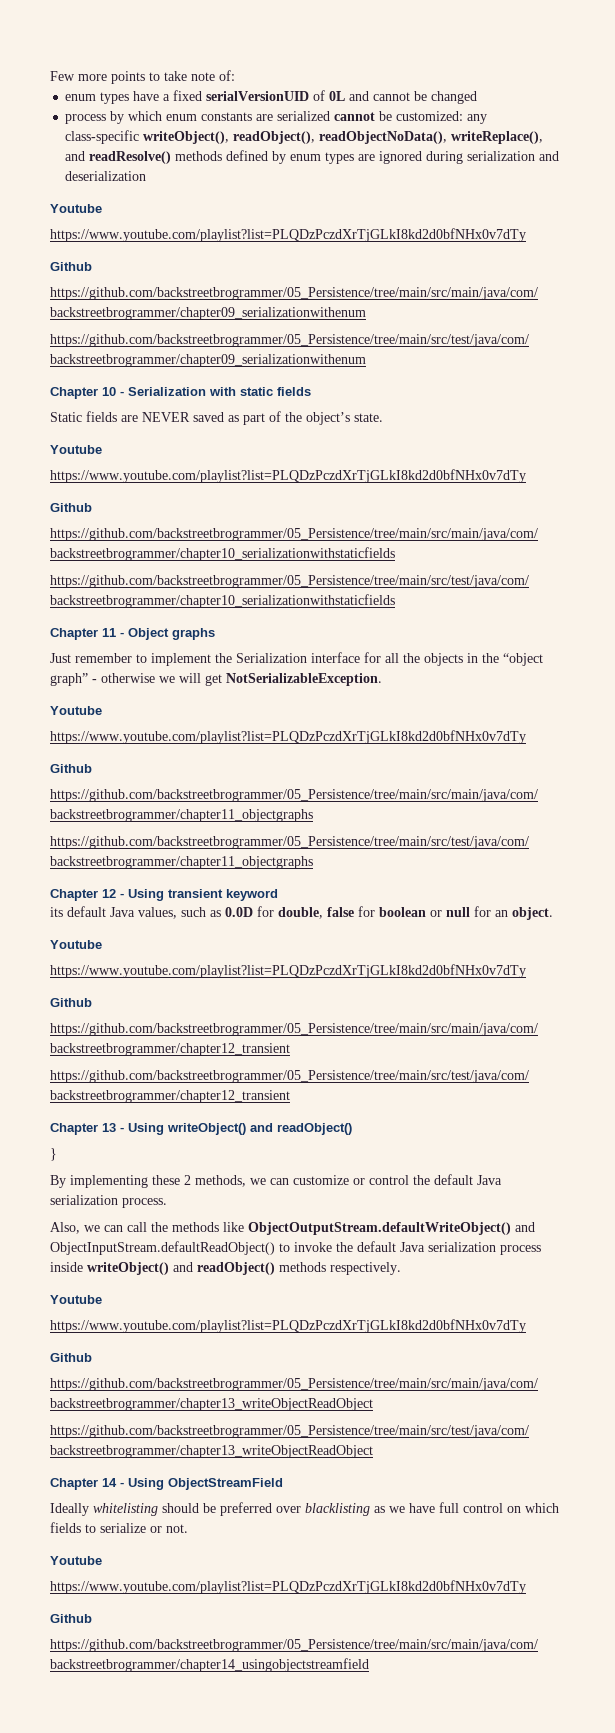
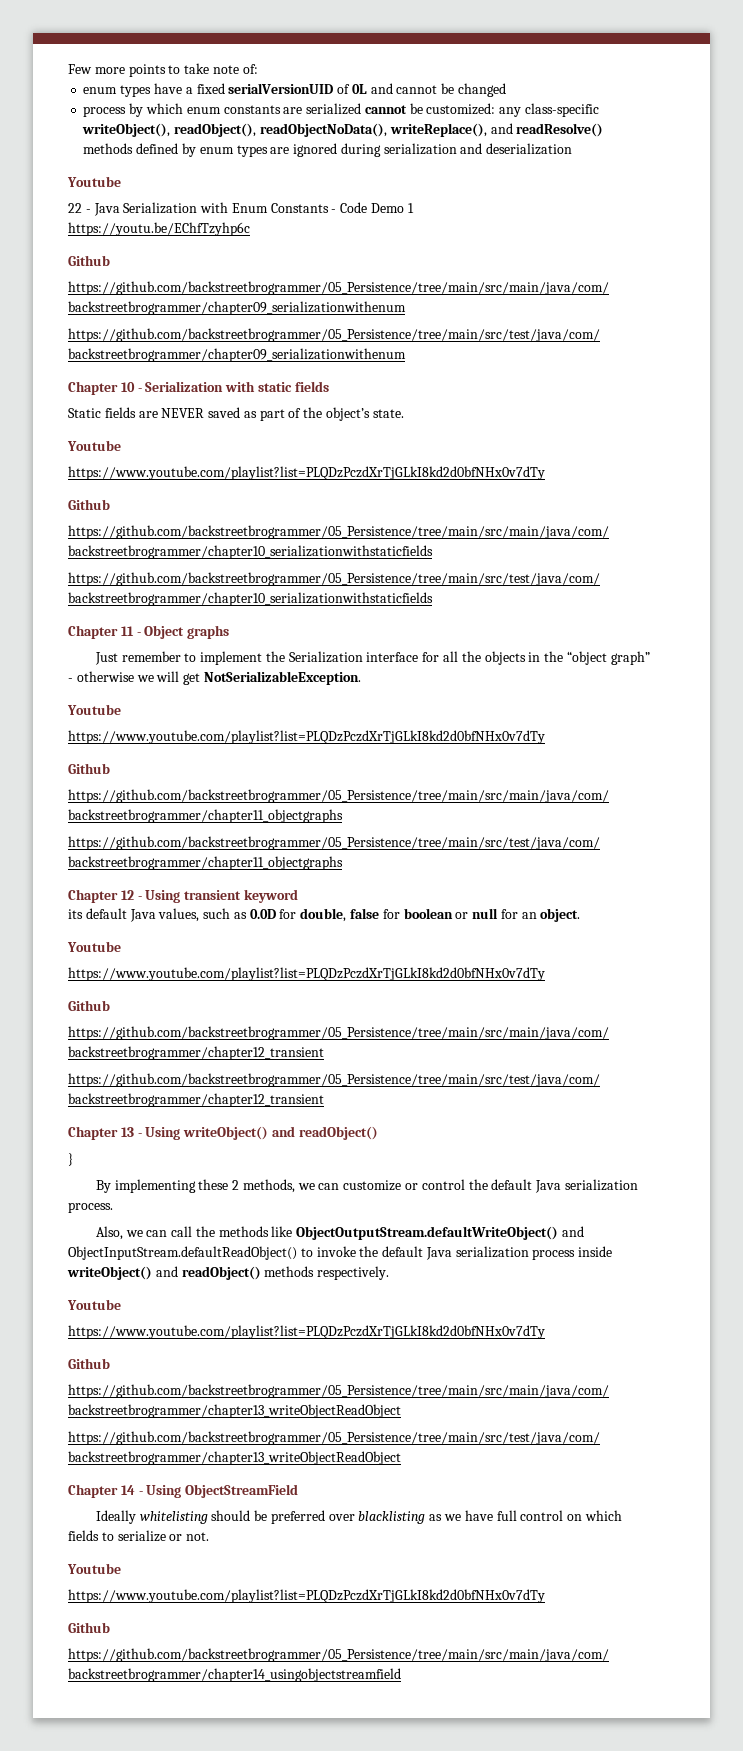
[50,228,526,242] https://www.youtube.com/playlist?list=PLQDzPczdXrTjGLkI8kd2d0bfNHx0v7dTy -> [68,202,414,216] [68,222,250,236] 22 - Java Serialization with Enum Constants - Code Demo 1 // https://youtu.be/EChfTzyhp6c

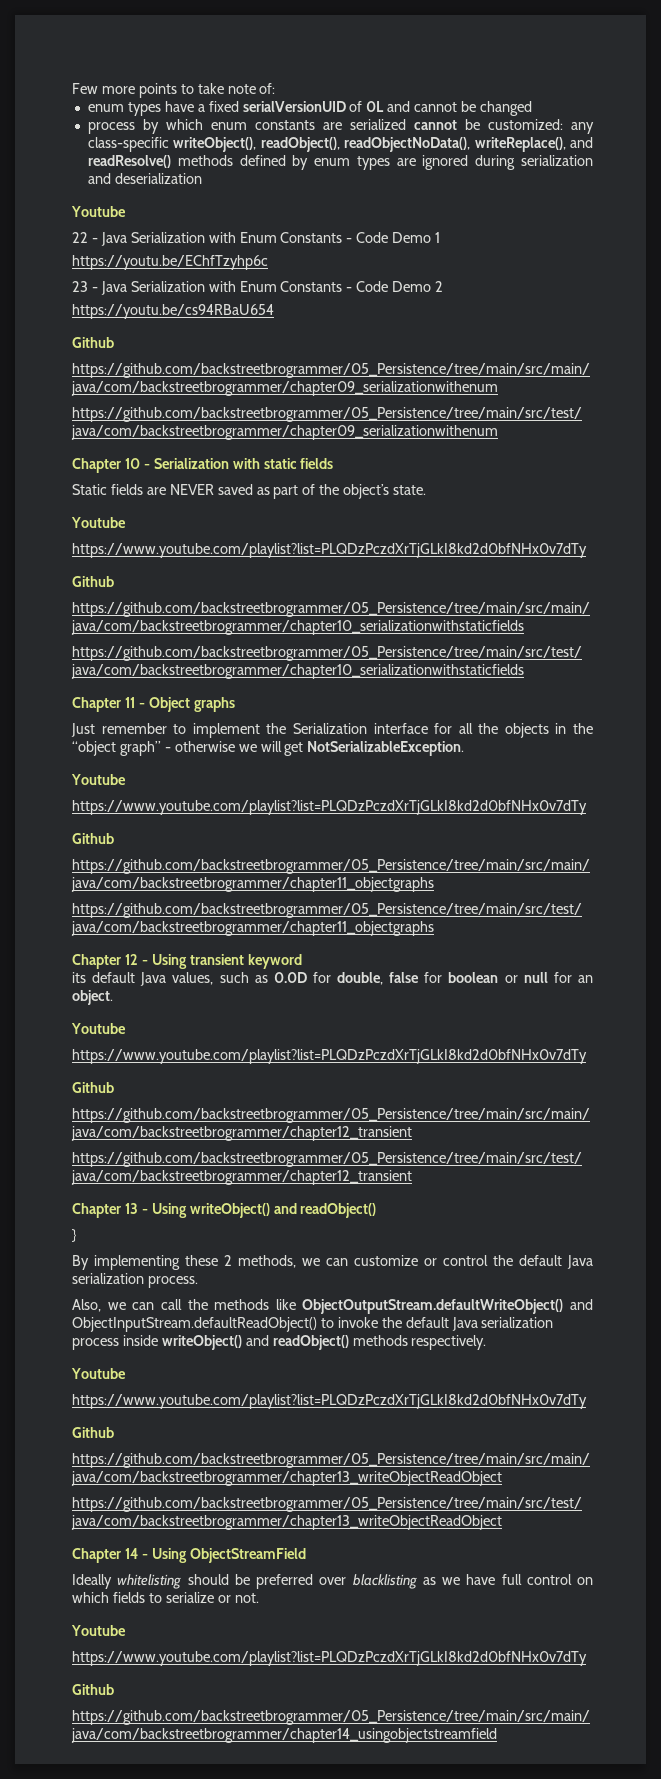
(250, 229) none -> [72,281,444,295] [72,304,274,319] // 23 - Java Serialization with Enum Constants - Code Demo 2 // https://youtu.be/cs94RBaU654

